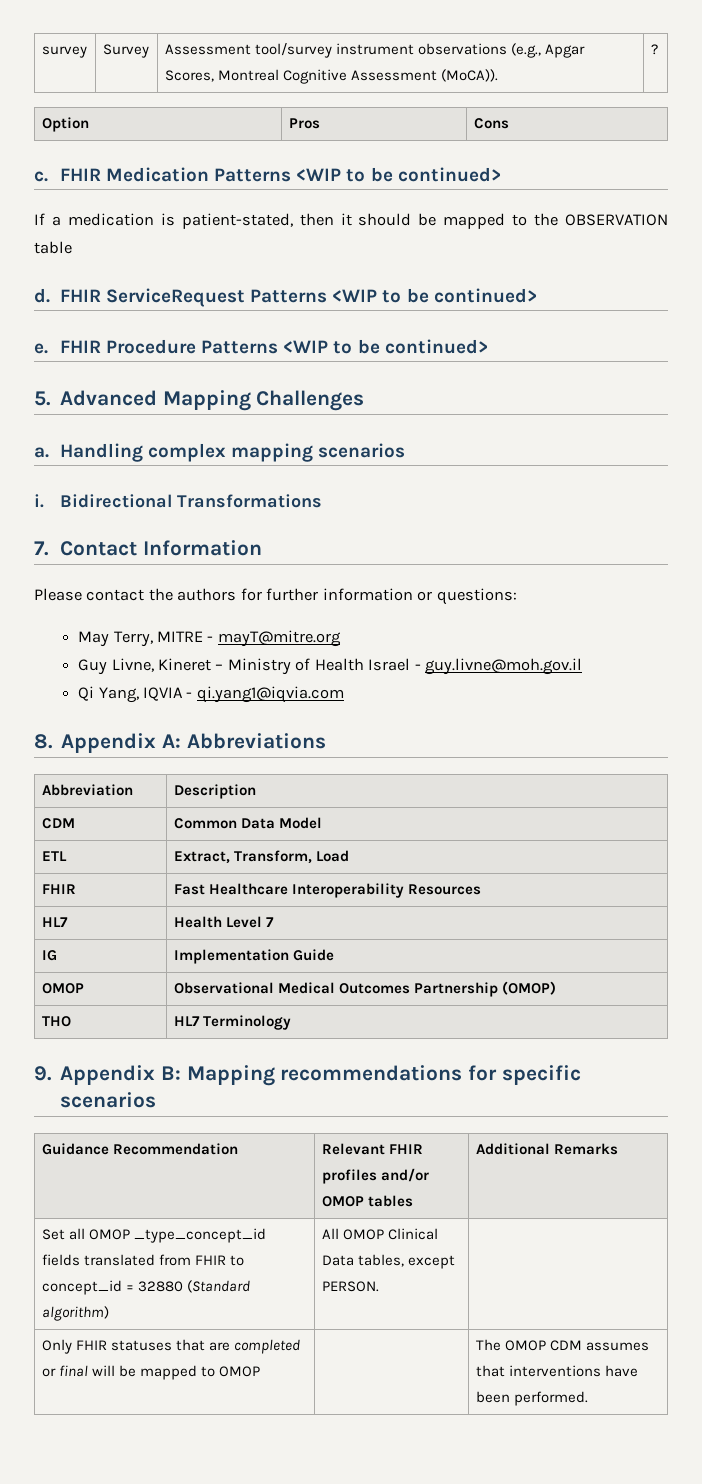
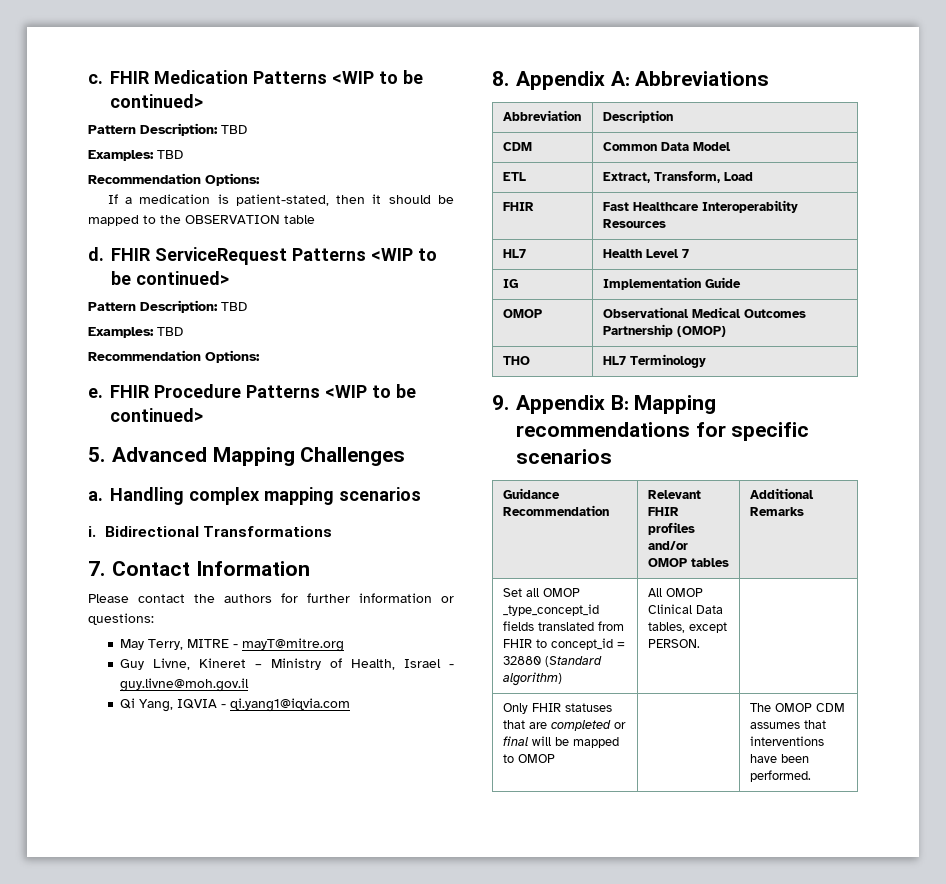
[41,46,87,58] [102,44,149,58] [164,43,585,58] [164,69,498,84] [650,44,658,55] [41,117,89,132] [288,118,320,129] [473,118,509,129] survey | Survey | Assessment tool/survey instrument observations (e.g., Apgar Scores, Montreal Cognitive Assessment (MoCA)). | ? // Option | Pros | Cons // -> (88, 79) none
(501, 174) none -> [88,123,247,136] [88,150,183,161] [88,173,260,186] // Pattern Description: TBD // Examples: TBD // Recommendation Options:
(537, 295) none -> [88,300,247,313] [88,327,183,338] [88,350,260,363] // Pattern Description: TBD // Examples: TBD // Recommendation Options:
[314,658,364,671] Health -> [351,659,396,670] Health,

